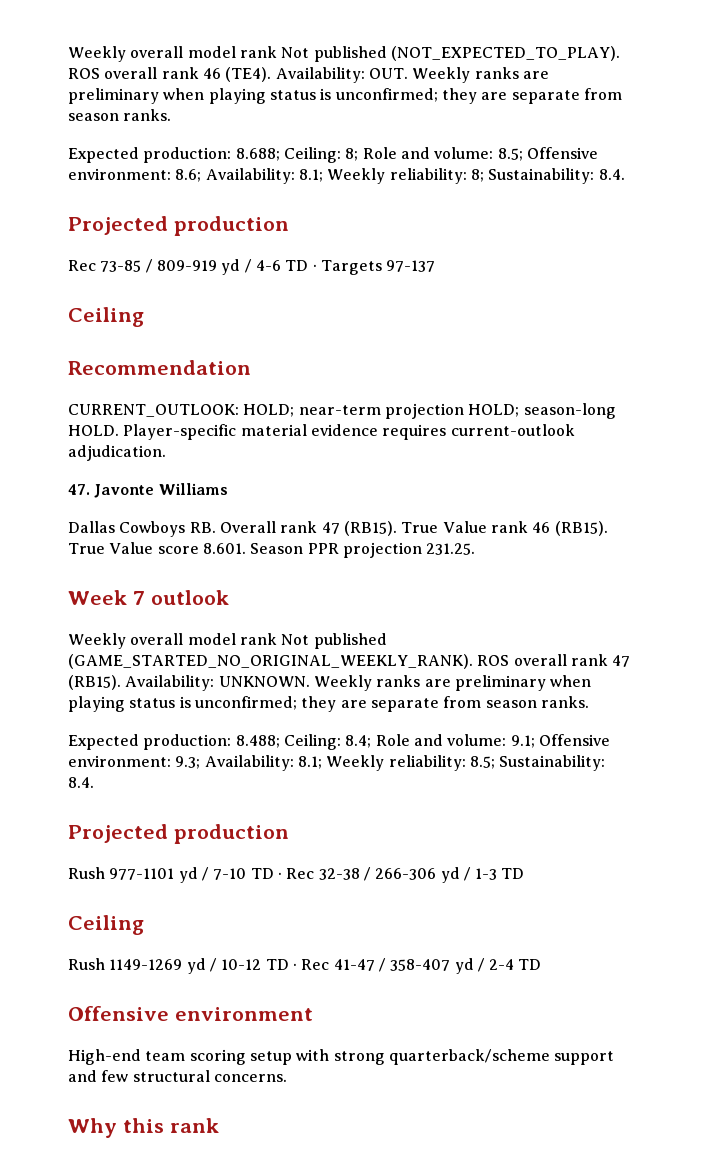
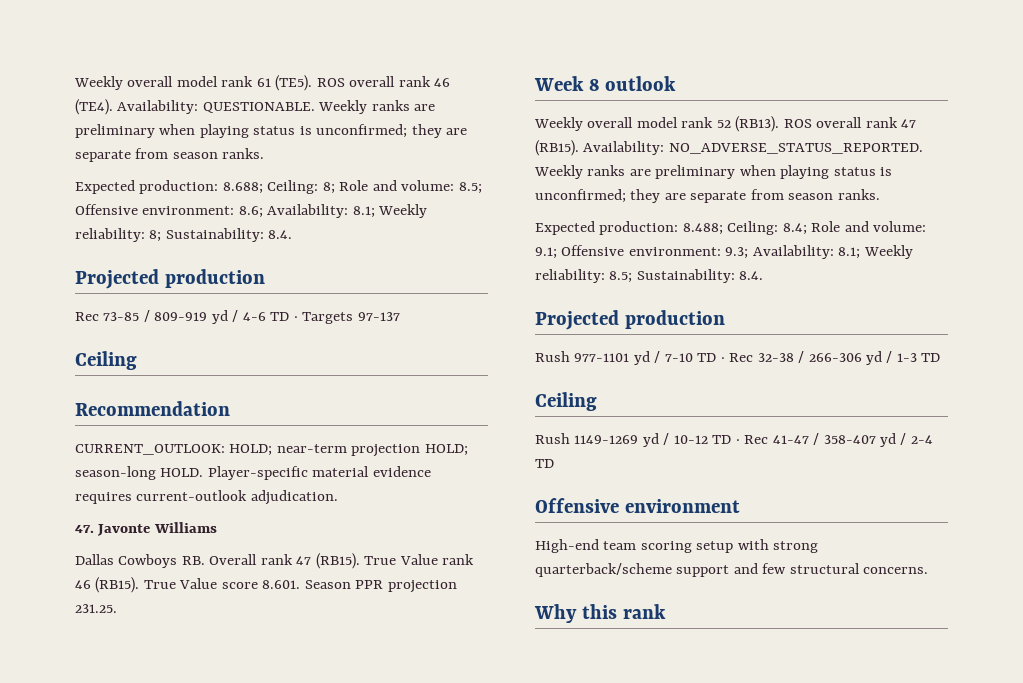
[68,46,620,62] Weekly overall model rank Not published (NOT_EXPECTED_TO_PLAY). -> [74,75,313,91] Weekly overall model rank 61 (TE5).
[368,68,408,79] OUT. -> [202,102,315,113] QUESTIONABLE.
[132,591,145,605] 7 -> [588,78,599,91] 8
[281,633,387,649] [68,654,473,669] Not published (GAME_STARTED_NO_ORIGINAL_WEEKLY_RANK). -> [716,116,780,132] 52 (RB13).
[218,676,310,687] UNKNOWN. -> [668,143,923,154] NO_ADVERSE_STATUS_REPORTED.

